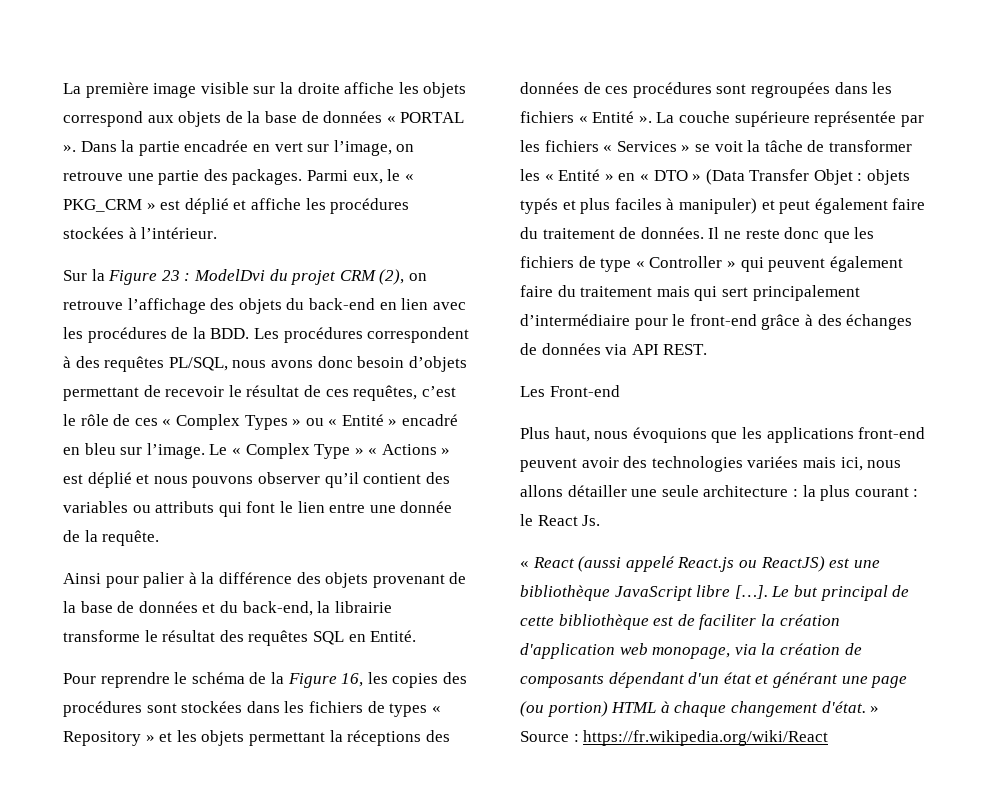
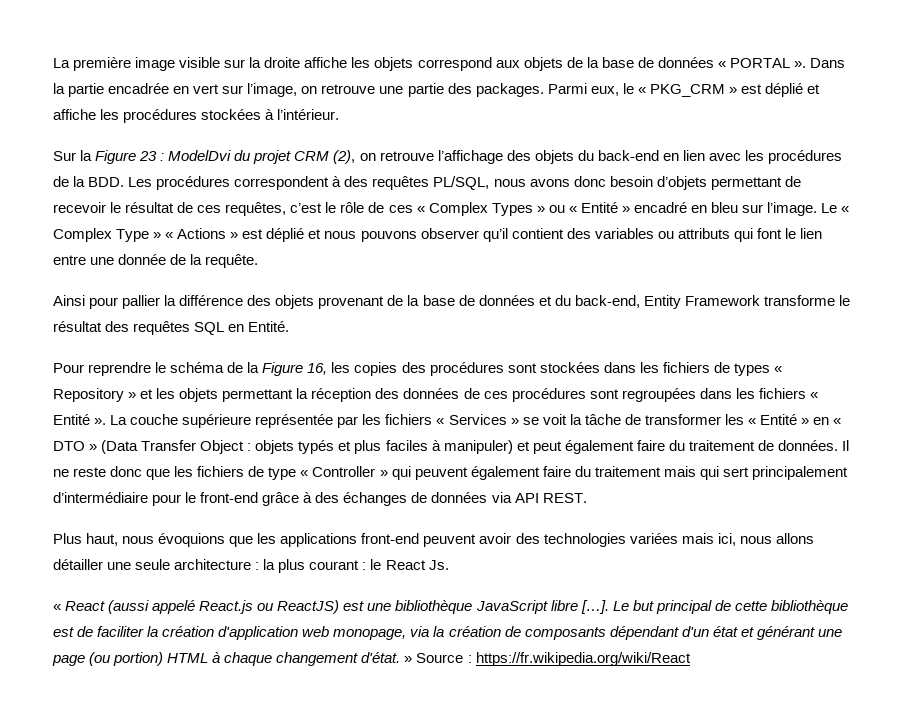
[143,572,197,588] palier à -> [122,295,161,309] pallier
[317,601,392,613] la librairie -> [643,295,760,309] Entity Framework
[347,730,422,746] réceptions -> [311,388,372,402] réception
[813,169,853,185] Objet -> [200,440,245,454] Object
[520,385,620,397] // Les Front-end -> (587, 498) none

